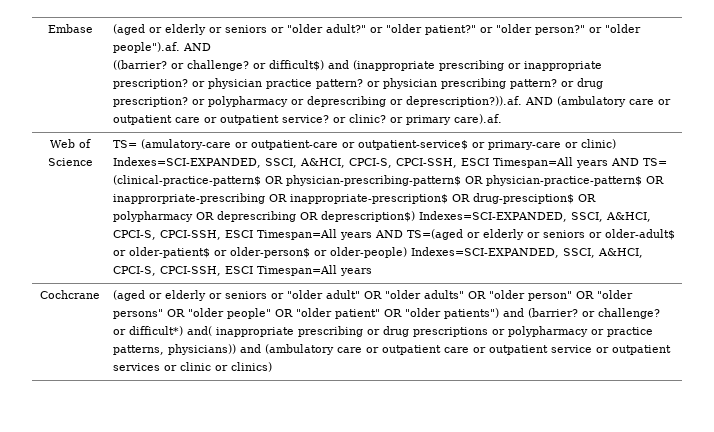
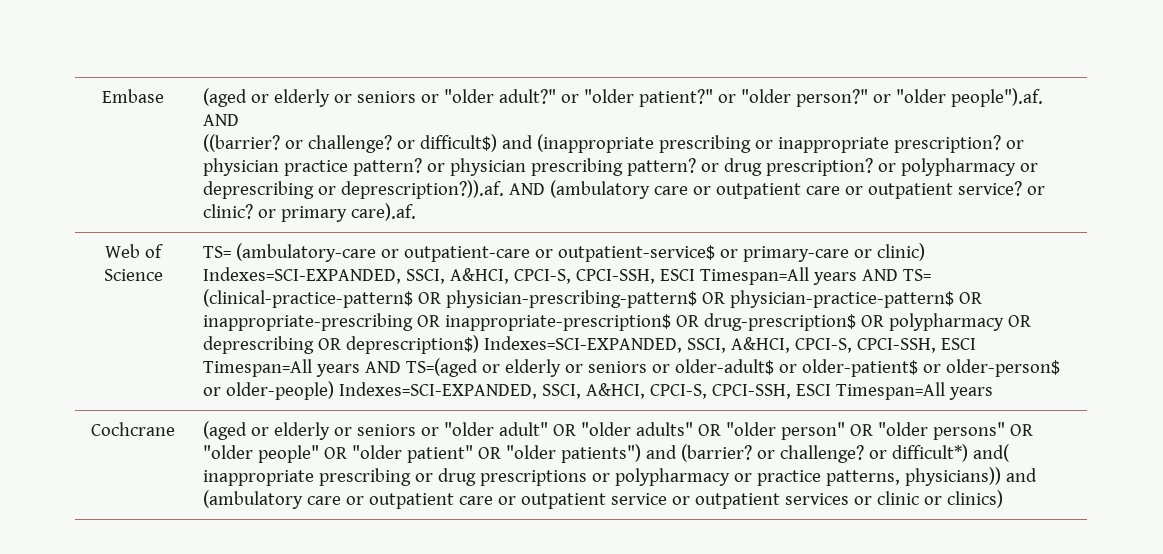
[141,139,232,150] (amulatory-care -> [236,243,377,262] (ambulatory-care
[113,193,266,204] inapprorpriate-prescribing -> [203,313,414,331] inappropriate-prescribing
[473,193,575,204] drug-presciption$ -> [704,313,857,331] drug-prescription$

